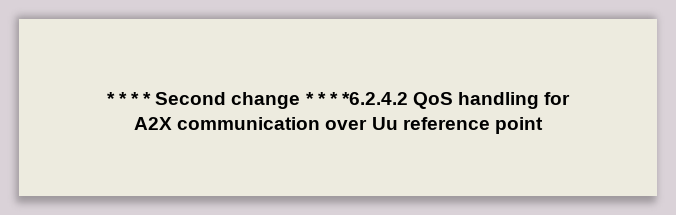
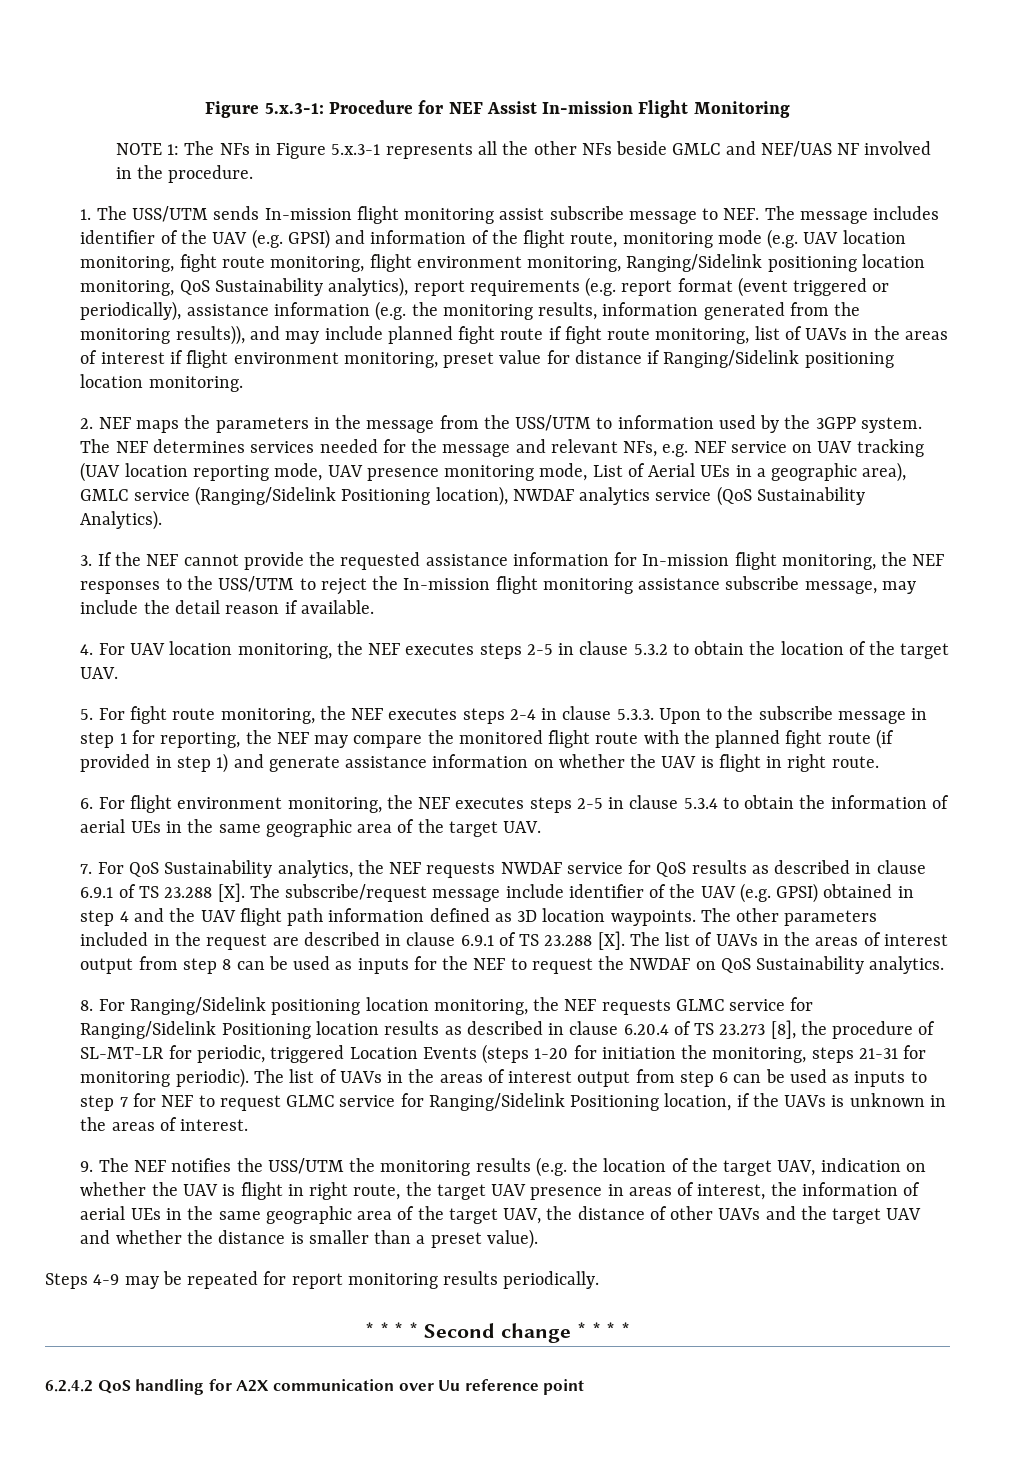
(106, 98) none -> [205,100,790,118] [115,141,932,159] [115,165,254,183] [80,206,940,224] [80,229,906,249] [80,254,925,272] [80,277,890,297] [80,301,861,321] [80,325,948,345] [80,350,894,368] [80,374,243,392] [80,415,922,433] [80,439,924,457] [80,462,907,482] [80,486,865,506] [80,510,163,530] [80,552,945,570] [80,576,916,595] [80,600,374,614] [80,641,950,659] [80,667,119,679] [80,706,928,724] [80,729,894,749] [80,753,879,773] [80,795,949,813] [80,819,542,837] [80,860,926,878] [80,883,914,903] [80,908,878,926] [80,931,949,950] [80,956,945,974] [80,997,814,1015] [80,1020,936,1039] [80,1044,927,1064] [80,1068,927,1088] [80,1093,946,1111] [80,1117,249,1131] [80,1157,926,1177] [80,1182,921,1200] [80,1206,922,1224] [80,1229,538,1249] [45,1271,600,1289] Figure 5.x.3-1: Procedure for NEF Assist In-mission Flight Monitoring // NOTE 1: The NFs in Figure 5.x.3-1 represents all the other NFs beside GMLC and NEF/UAS NF involved in the procedure. // 1. The USS/UTM sends In-mission flight monitoring assist subscribe message to NEF. The message includes identifier of the UAV (e.g. GPSI) and information of the flight route, monitoring mode (e.g. UAV location monitoring, fight route monitoring, flight environment monitoring, Ranging/Sidelink positioning location monitoring, QoS Sustainability analytics), report requirements (e.g. report format (event triggered or periodically), assistance information (e.g. the monitoring results, information generated from the monitoring results)), and may include planned fight route if fight route monitoring, list of UAVs in the areas of interest if flight environment monitoring, preset value for distance if Ranging/Sidelink positioning location monitoring. // 2. NEF maps the parameters in the message from the USS/UTM to information used by the 3GPP system. The NEF determines services needed for the message and relevant NFs, e.g. NEF service on UAV tracking (UAV location reporting mode, UAV presence monitoring mode, List of Aerial UEs in a geographic area), GMLC service (Ranging/Sidelink Positioning location), NWDAF analytics service (QoS Sustainability Analytics). // 3. If the NEF cannot provide the requested assistance information for In-mission flight monitoring, the NEF responses to the USS/UTM to reject the In-mission flight monitoring assistance subscribe message, may include the detail reason if available. // 4. For UAV location monitoring, the NEF executes steps 2-5 in clause 5.3.2 to obtain the location of the target UAV. // 5. For fight route monitoring, the NEF executes steps 2-4 in clause 5.3.3. Upon to the subscribe message in step 1 for reporting, the NEF may compare the monitored flight route with the planned fight route (if provided in step 1) and generate assistance information on whether the UAV is flight in right route. // 6. For flight environment monitoring, the NEF executes steps 2-5 in clause 5.3.4 to obtain the information of aerial UEs in the same geographic area of the target UAV. // 7. For QoS Sustainability analytics, the NEF requests NWDAF service for QoS results as described in clause 6.9.1 of TS 23.288 [X]. The subscribe/request message include identifier of the UAV (e.g. GPSI) obtained in step 4 and the UAV flight path information defined as 3D location waypoints. The other parameters included in the request are described in clause 6.9.1 of TS 23.288 [X]. The list of UAVs in the areas of interest output from step 8 can be used as inputs for the NEF to request the NWDAF on QoS Sustainability analytics. // 8. For Ranging/Sidelink positioning location monitoring, the NEF requests GLMC service for Ranging/Sidelink Positioning location results as described in clause 6.20.4 of TS 23.273 [8], the procedure of SL-MT-LR for periodic, triggered Location Events (steps 1-20 for initiation the monitoring, steps 21-31 for monitoring periodic). The list of UAVs in the areas of interest output from step 6 can be used as inputs to step 7 for NEF to request GLMC service for Ranging/Sidelink Positioning location, if the UAVs is unknown in the areas of interest. // 9. The NEF notifies the USS/UTM the monitoring results (e.g. the location of the target UAV, indication on whether the UAV is flight in right route, the target UAV presence in areas of interest, the information of aerial UEs in the same geographic area of the target UAV, the distance of other UAVs and the target UAV and whether the distance is smaller than a preset value). // Steps 4-9 may be repeated for report monitoring results periodically. //
[341,92,408,105] *6.2.4.2 -> [621,1322,631,1338] [45,1380,93,1392] * // 6.2.4.2

